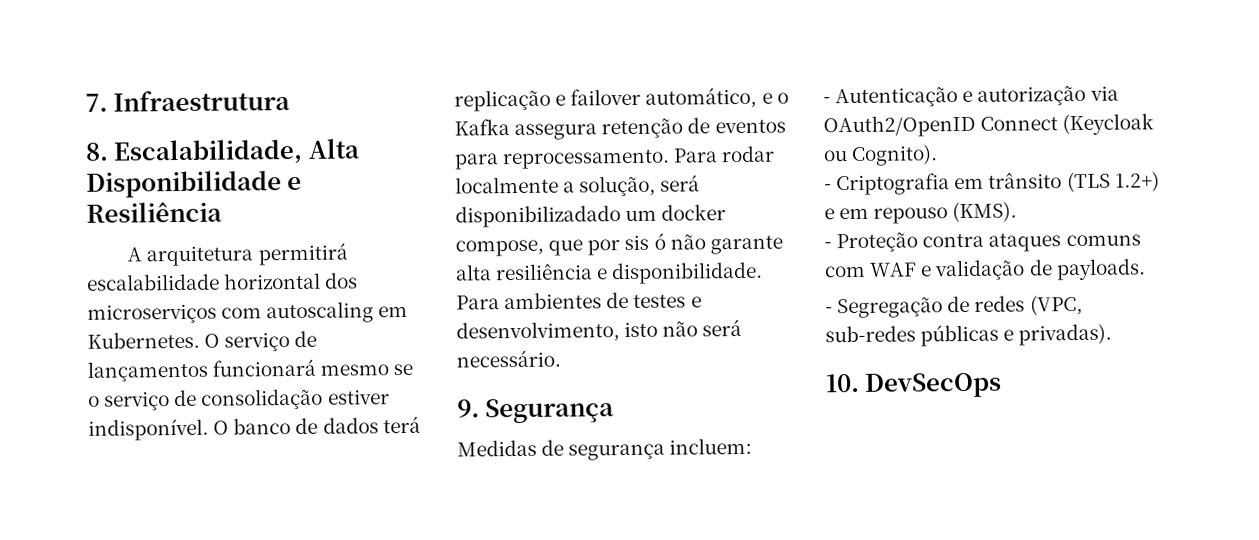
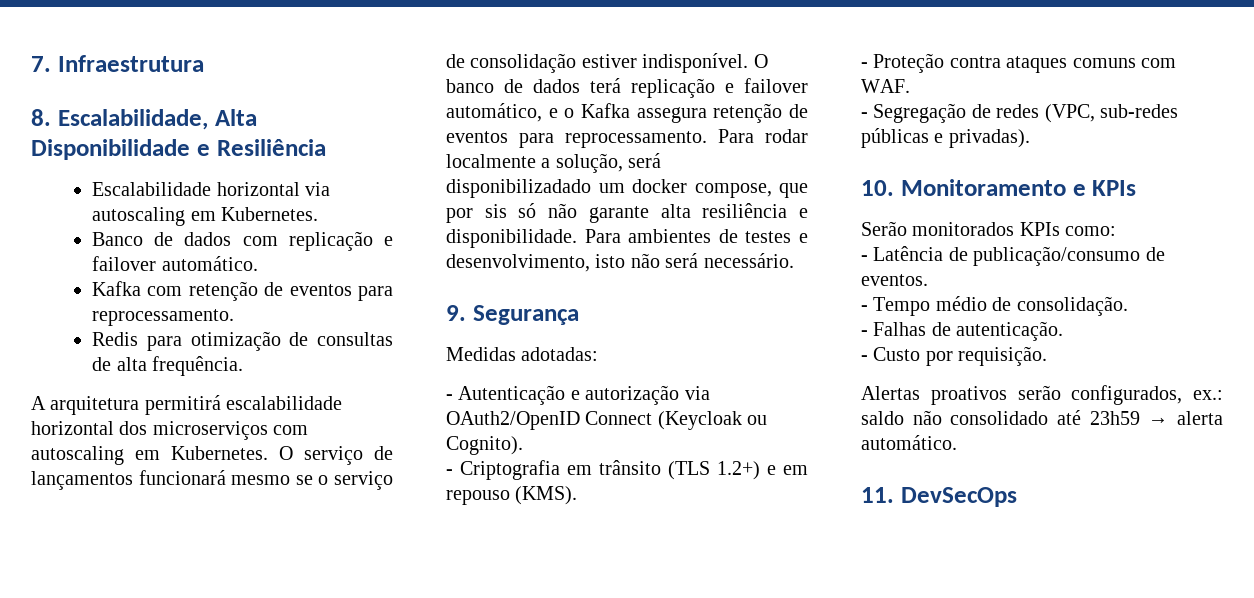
(222, 212) none -> [92,182,330,196] [92,207,318,226] [92,231,393,251] [92,256,258,271] [92,281,393,301] [92,309,235,326] [92,331,393,351] [92,356,243,376] // Escalabilidade horizontal via autoscaling em Kubernetes. // Banco de dados com replicação e failover automático. // Kafka com retenção de eventos para reprocessamento. // Redis para otimização de consultas de alta frequência.
[653,232,666,250] ó -> [518,203,537,218] só
[541,437,753,461] de segurança incluem: -> [521,347,599,361] adotadas:
[869,258,1146,281] WAF e validação de payloads. -> [861,79,910,93] WAF.
(860, 383) none -> [900,179,1137,196] [861,221,1117,236] [861,246,1165,266] [861,274,928,286] [861,296,1128,316] [861,321,1064,341] [861,346,1048,366] [861,385,1223,405] [861,410,1223,425] [861,435,957,450] [861,487,894,503] Monitoramento e KPIs // Serão monitorados KPIs como: // - Latência de publicação/consumo de eventos. // - Tempo médio de consolidação. // - Falhas de autenticação. // - Custo por requisição. // Alertas proativos serão configurados, ex.: saldo não consolidado até 23h59 → alerta automático. // 11.

